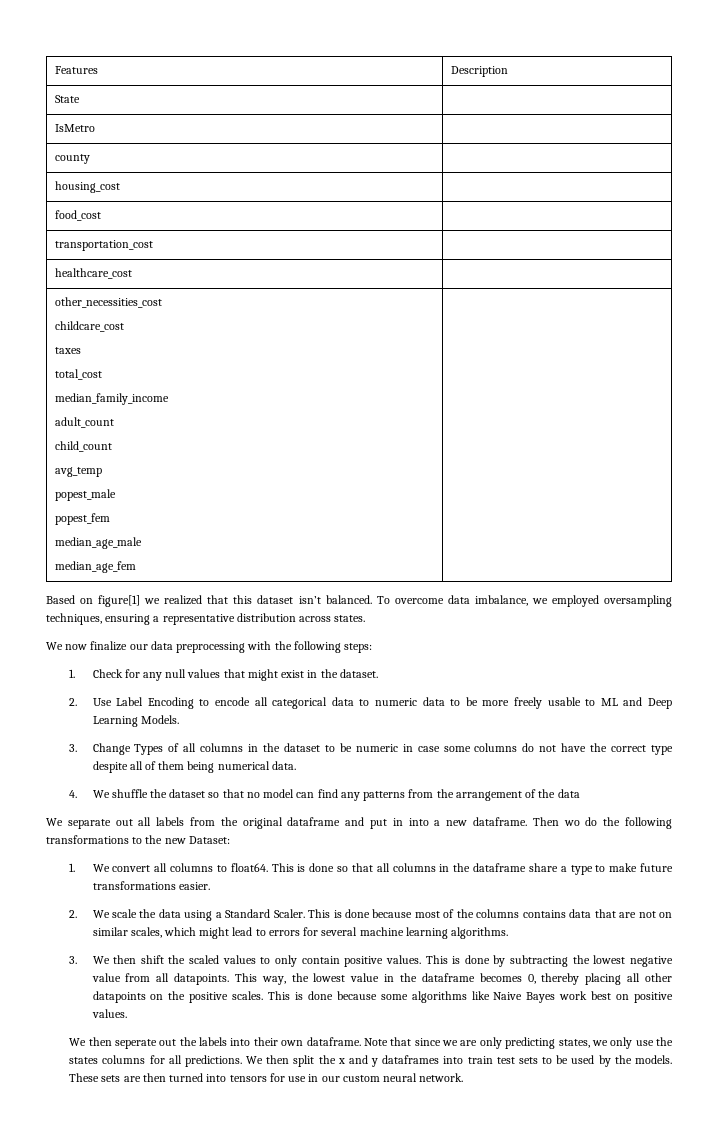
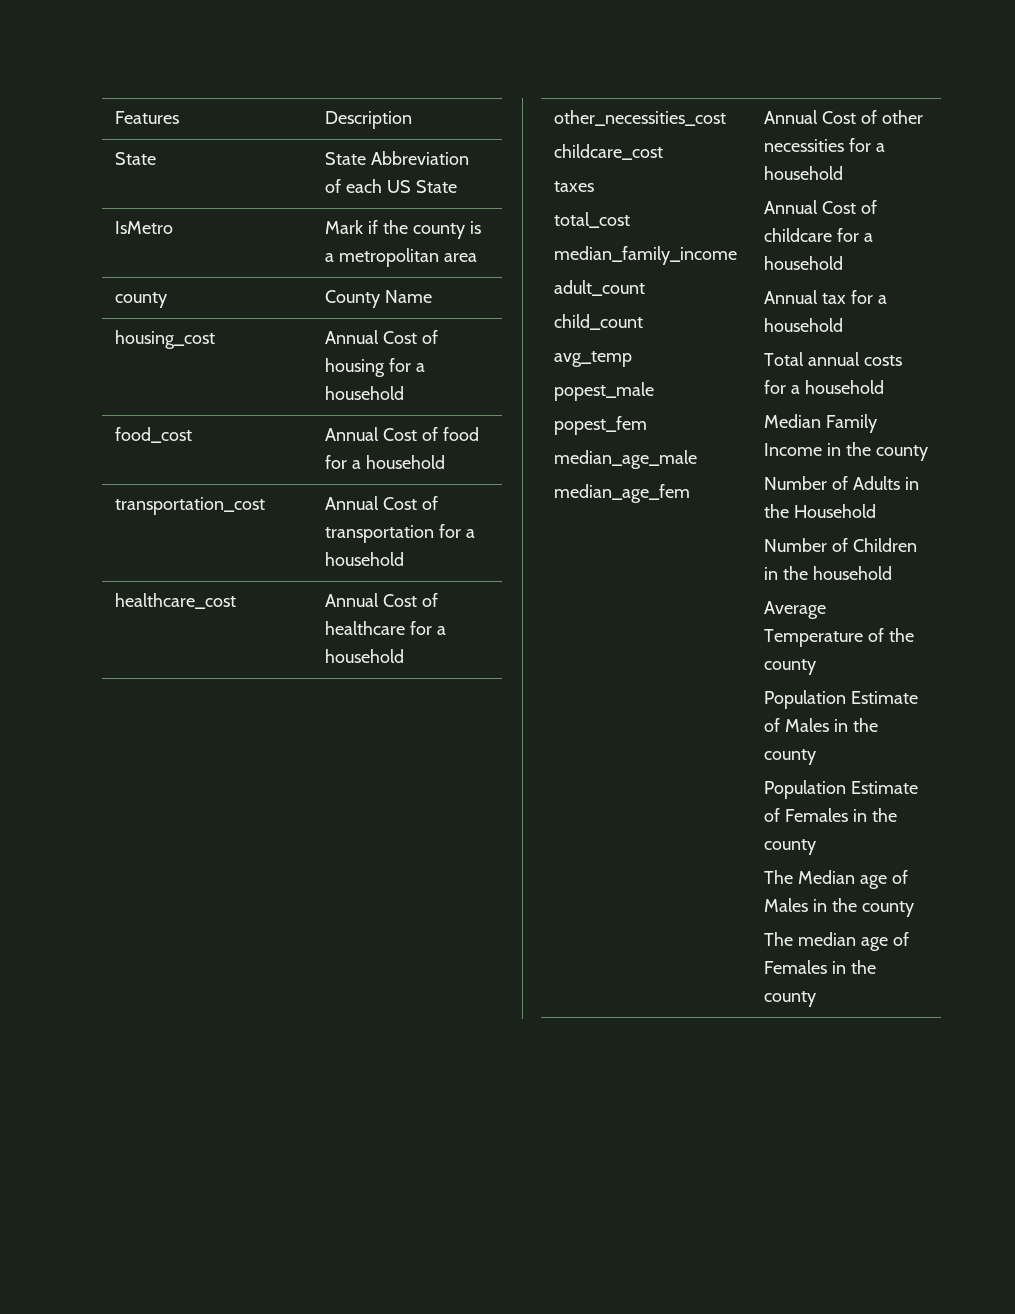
[55,124,96,132] // IsMetro | -> [325,151,470,165] [325,179,457,193] [115,221,174,234] [325,220,481,239] [325,248,477,267] State Abbreviation of each US State // IsMetro | Mark if the county is a metropolitan area
(91, 159) none -> [325,290,433,308] County Name
[55,210,102,221] [55,240,154,251] [55,268,133,279] // food_cost | // transportation_cost | // healthcare_cost | -> [325,330,438,344] [325,358,425,377] [325,386,405,400] [115,427,193,443] [325,427,479,441] [325,455,445,469] [115,497,266,515] [325,496,438,510] [325,524,475,543] [325,552,405,566] [115,593,237,609] [325,593,438,607] [325,621,446,635] [325,649,405,663] Annual Cost of housing for a household // food_cost | Annual Cost of food for a household // transportation_cost | Annual Cost of transportation for a household // healthcare_cost | Annual Cost of healthcare for a household
[46,595,672,607] [46,613,366,625] [46,641,373,653] [69,669,378,681] [69,697,672,709] [92,715,179,727] [69,743,673,755] [92,761,296,773] [69,789,580,801] [46,817,672,829] [46,835,230,844] [69,863,673,875] [92,881,210,890] [69,909,673,921] [92,927,509,939] [69,955,674,967] [91,973,672,985] [92,991,673,1003] [91,1009,127,1018] [69,1037,674,1049] [69,1055,672,1067] [69,1073,464,1082] // Based on figure[1] we realized that this dataset isn’t balanced. To overcome data imbalance, we employed oversampling techniques, ensuring a representative distribution across states. // We now finalize our data preprocessing with the following steps: // 1. Check for any null values that might exist in the dataset. // 2. Use Label Encoding to encode all categorical data to numeric data to be more freely usable to ML and Deep Learning Models. // 3. Change Types of all columns in the dataset to be numeric in case some columns do not have the correct type despite all of them being numerical data. // 4. We shuffle the dataset so that no model can find any patterns from the arrangement of the data // We separate out all labels from the original dataframe and put in into a new dataframe. Then wo do the following transformations to the new Dataset: // 1. We convert all columns to float64. This is done so that all columns in the dataframe share a type to make future transformations easier. // 2. We scale the data using a Standard Scaler. This is done because most of the columns contains data that are not on similar scales, which might lead to errors for several machine learning algorithms. // 3. We then shift the scaled values to only contain positive values. This is done by subtracting the lowest negative value from all datapoints. This way, the lowest value in the dataframe becomes 0, thereby placing all other datapoints on the positive scales. This is done because some algorithms like Naive Bayes work best on positive values. // We then seperate out the labels into their own dataframe. Note that since we are only predicting states, we only use the states columns for all predictions. We then split the x and y dataframes into train test sets to be used by the models. These sets are then turned into tensors for use in our custom neural network. -> [764,110,923,124] [764,138,885,152] [764,166,844,180] [764,200,877,214] [764,228,873,242] [764,256,844,270] [764,290,887,304] [764,318,844,332] [764,352,902,366] [764,380,884,394] [764,414,878,433] [764,442,928,461] [764,476,919,490] [764,504,877,518] [764,538,917,552] [764,566,892,580] [764,601,827,619] [764,628,914,647] [764,659,817,675] [764,690,919,709] [764,718,878,732] [764,749,817,765] [764,780,919,799] [764,808,897,822] [764,839,817,855] [764,870,908,889] [764,898,914,917] [764,932,909,951] [764,960,876,974] [764,991,817,1007] Annual Cost of other necessities for a household // Annual Cost of childcare for a household // Annual tax for a household // Total annual costs for a household // Median Family Income in the county // Number of Adults in the Household // Number of Children in the household // Average Temperature of the county // Population Estimate of Males in the county // Population Estimate of Females in the county // The Median age of Males in the county // The median age of Females in the county

